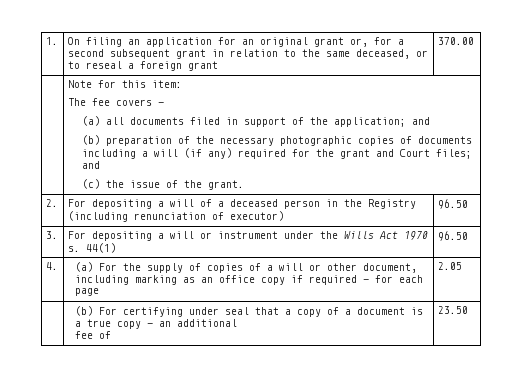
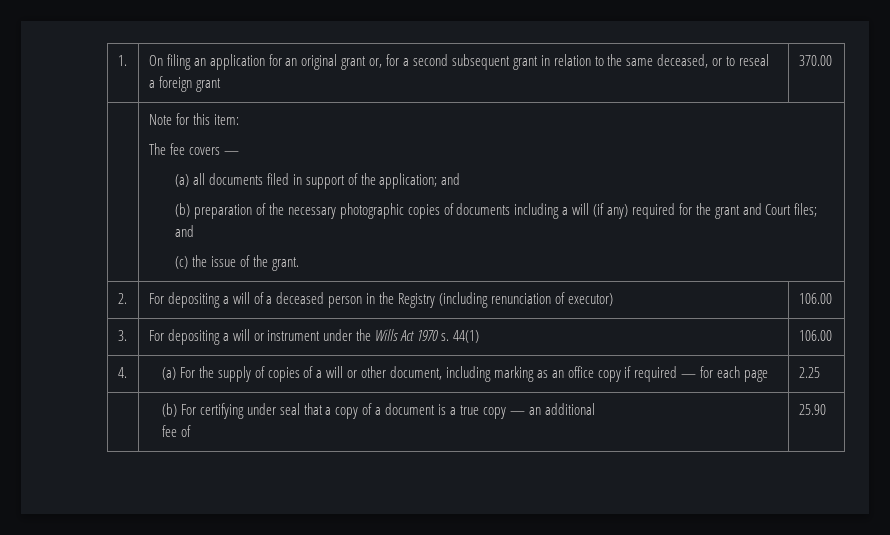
[437,199,468,209] 96.50 -> [798,293,832,304] 106.00
[437,231,468,241] 96.50 -> [798,330,832,341] 106.00
[437,262,462,270] 2.05 -> [798,367,820,378] 2.25
[437,306,468,314] 23.50 -> [798,404,826,415] 25.90

